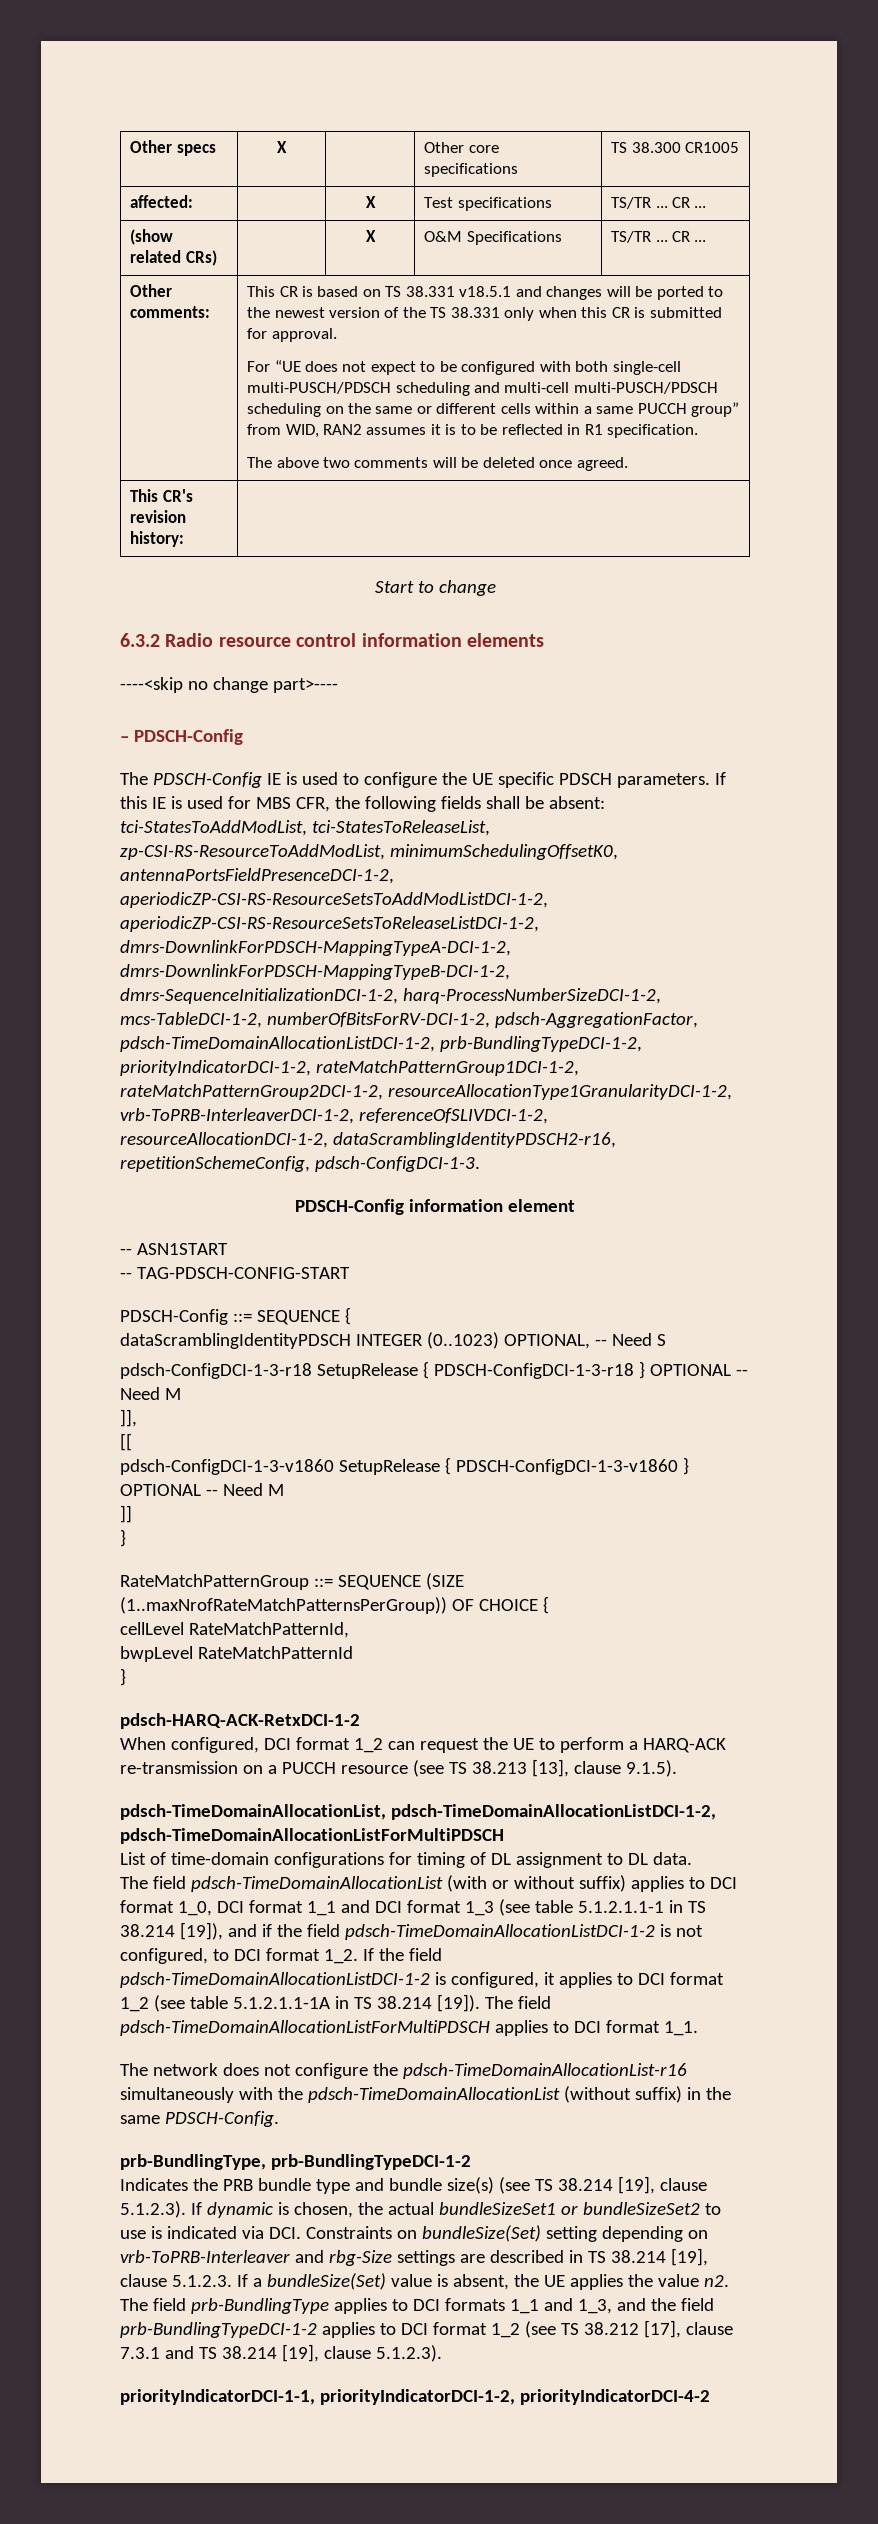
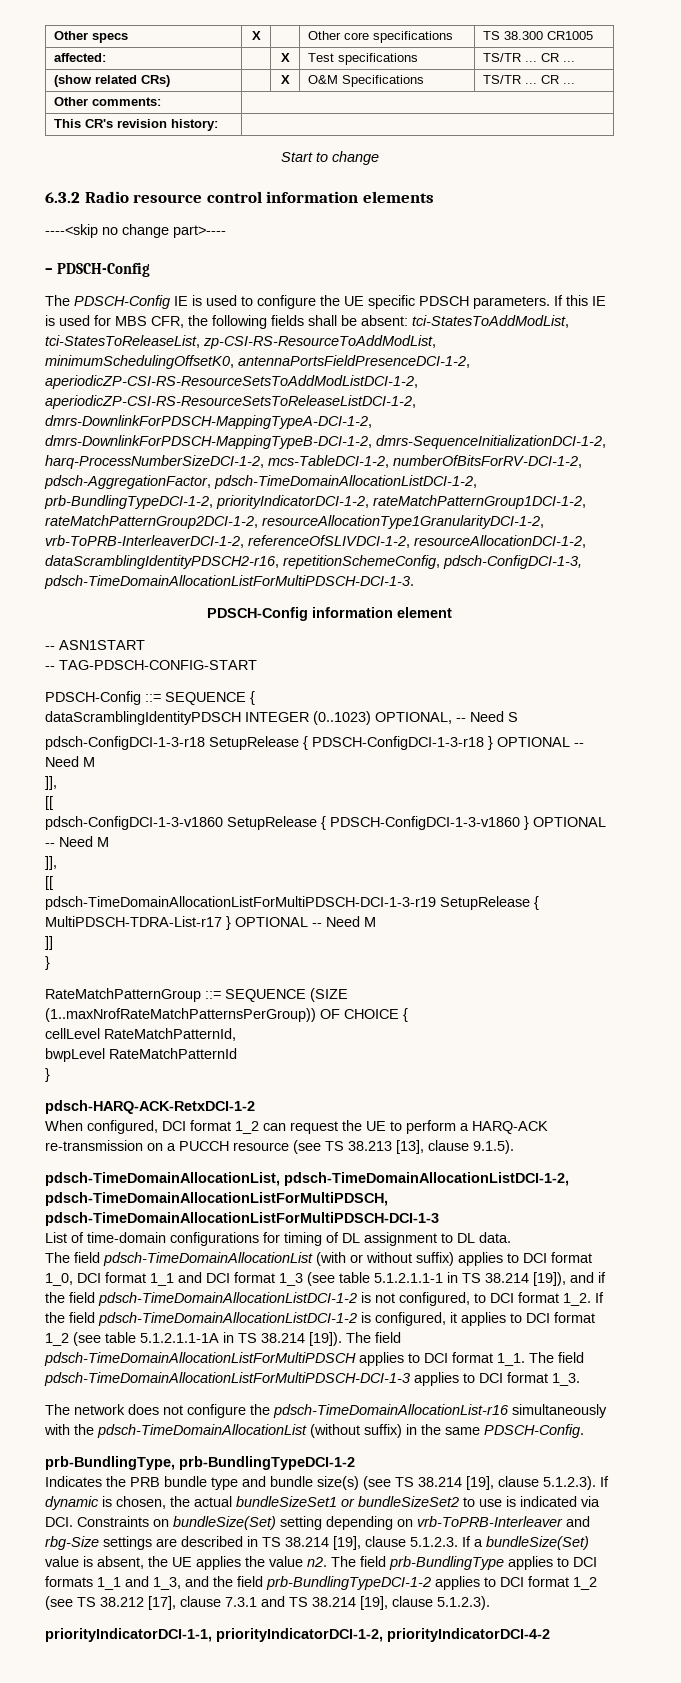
[247,286,723,300] [247,307,722,321] [247,328,337,342] [247,360,681,375] [247,382,718,396] [247,402,740,417] [247,424,699,438] [247,457,628,471] This CR is based on TS 38.331 v18.5.1 and changes will be ported to the newest version of the TS 38.331 only when this CR is submitted for approval. // For “UE does not expect to be configured with both single-cell multi-PUSCH/PDSCH scheduling and multi-cell multi-PUSCH/PDSCH scheduling on the same or different cells within a same PUCCH group” from WID, RAN2 assumes it is to be reflected in R1 specification. // The above two comments will be deleted once agreed. -> (161, 101) none
[314,1156,480,1172] pdsch-ConfigDCI-1-3. -> [443,555,582,569] [44,575,414,589] pdsch-ConfigDCI-1-3, pdsch-TimeDomainAllocationListForMultiPDSCH-DCI-1-3.
(284, 1490) none -> [45,856,57,870] [45,876,53,890] [45,896,539,910] [45,916,376,930] // ]], // [[ // pdsch-TimeDomainAllocationListForMultiPDSCH-DCI-1-3-r19 SetupRelease { MultiPDSCH-TDRA-List-r17 } OPTIONAL -- Need M
[120,1828,504,1844] pdsch-TimeDomainAllocationListForMultiPDSCH -> [45,1192,388,1206] [45,1212,439,1226] pdsch-TimeDomainAllocationListForMultiPDSCH, pdsch-TimeDomainAllocationListForMultiPDSCH-DCI-1-3
(698, 2028) none -> [529,1352,584,1363] [44,1372,580,1386] The field pdsch-TimeDomainAllocationListForMultiPDSCH-DCI-1-3 applies to DCI format 1_3.

